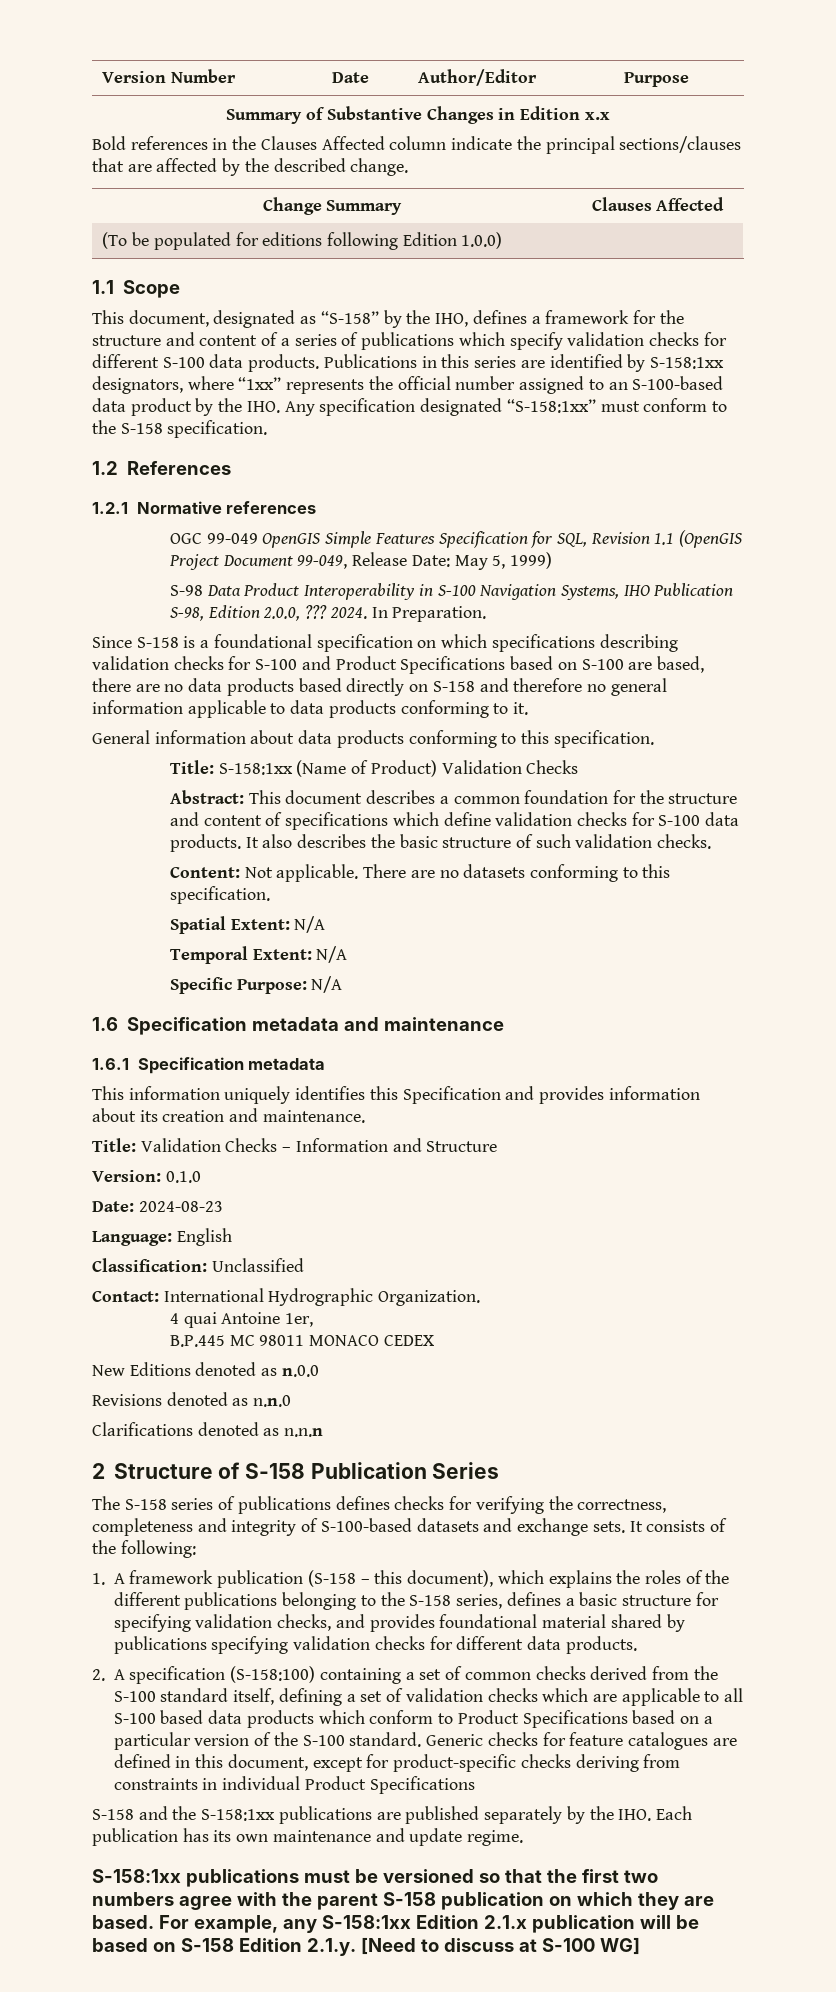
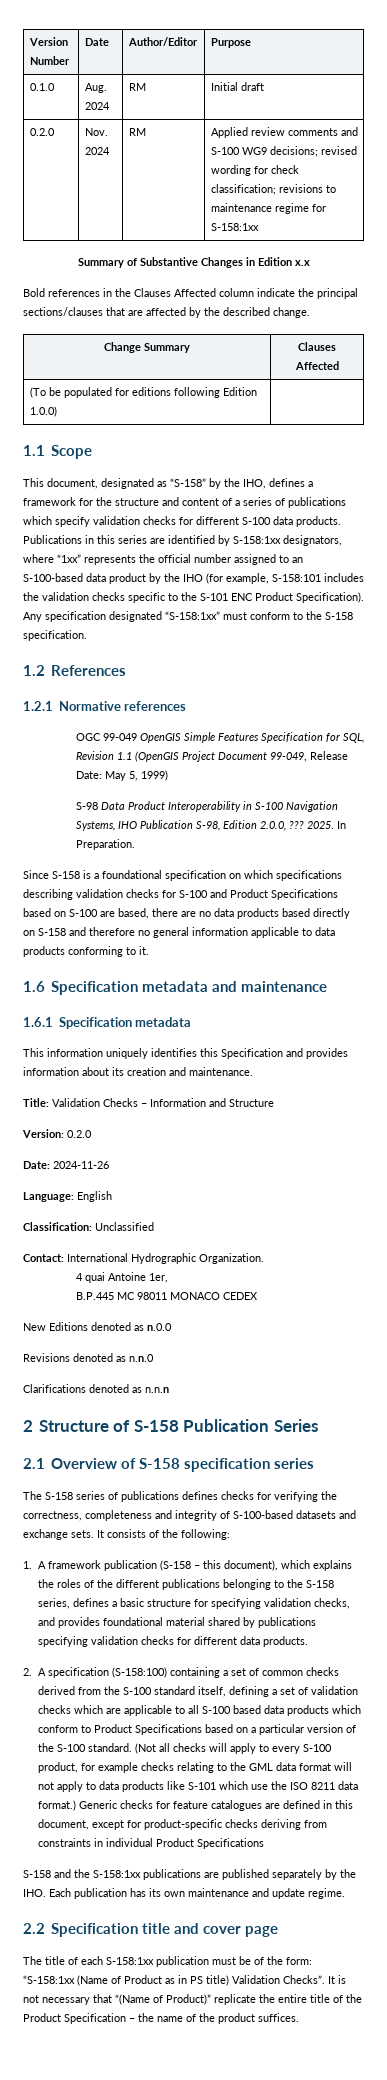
(690, 79) none -> [29,83,55,91] [84,83,107,93] [84,102,110,110] [128,83,146,91] [210,82,264,91] [29,128,55,136] [84,128,108,136] [84,147,110,155] [128,128,146,136] [210,127,358,138] [210,146,357,157] [210,165,299,176] [210,184,336,195] [210,203,326,214] [210,223,259,231] // 0.1.0 | Aug. 2024 | RM | Initial draft // 0.2.0 | Nov. 2024 | RM | Applied review comments and S-100 WG9 decisions; revised wording for check classification; revisions to maintenance regime for S-158:1xx
[246,401,280,413] IHO. -> [183,573,364,584] [23,592,364,603] IHO (for example, S-158:101 includes the validation checks specific to the S-101 ENC Product Specification).
[329,607,367,619] 2024. -> [306,821,334,829] 2025.
[92,730,654,748] [169,760,579,777] [169,790,738,804] [169,812,740,830] [169,834,712,852] [169,864,671,882] [169,886,270,904] [169,916,326,934] [169,946,348,964] [169,976,343,994] // General information about data products conforming to this specification. // Title: S-158:1xx (Name of Product) Validation Checks // Abstract: This document describes a common foundation for the structure and content of specifications which define validation checks for S-100 data products. It also describes the basic structure of such validation checks. // Content: Not applicable. There are no datasets conforming to this specification. // Spatial Extent: N/A // Temporal Extent: N/A // Specific Purpose: N/A -> (149, 950) none
[165,1171,201,1183] [92,1201,223,1212] 0.1.0 // Date: 2024-08-23 -> [67,1130,92,1138] [23,1161,109,1169] 0.2.0 // Date: 2024-11-26
(500, 1470) none -> [23,1458,314,1472] // 2.1 Overview of S-158 specification series
(422, 1739) none -> [134,1743,332,1754] [37,1762,352,1773] [37,1781,358,1792] [37,1800,76,1811] (Not all checks will apply to every S-100 product, for example checks relating to the GML data format will not apply to data products like S-101 which use the ISO 8211 data format.)
[92,1869,658,1887] [92,1892,714,1910] [92,1915,699,1933] [92,1937,640,1956] S-158:1xx publications must be versioned so that the first two numbers agree with the parent S-158 publication on which they are based. For example, any S-158:1xx Edition 2.1.x publication will be based on S-158 Edition 2.1.y. [Need to discuss at S-100 WG] -> [23,1923,278,1937] [23,1956,312,1967] [23,1975,346,1986] [23,1994,362,2005] [23,2013,299,2024] 2.2 Specification title and cover page // The title of each S-158:1xx publication must be of the form: “S-158:1xx (Name of Product as in PS title) Validation Checks”. It is not necessary that “(Name of Product)” replicate the entire title of the Product Specification – the name of the product suffices.

